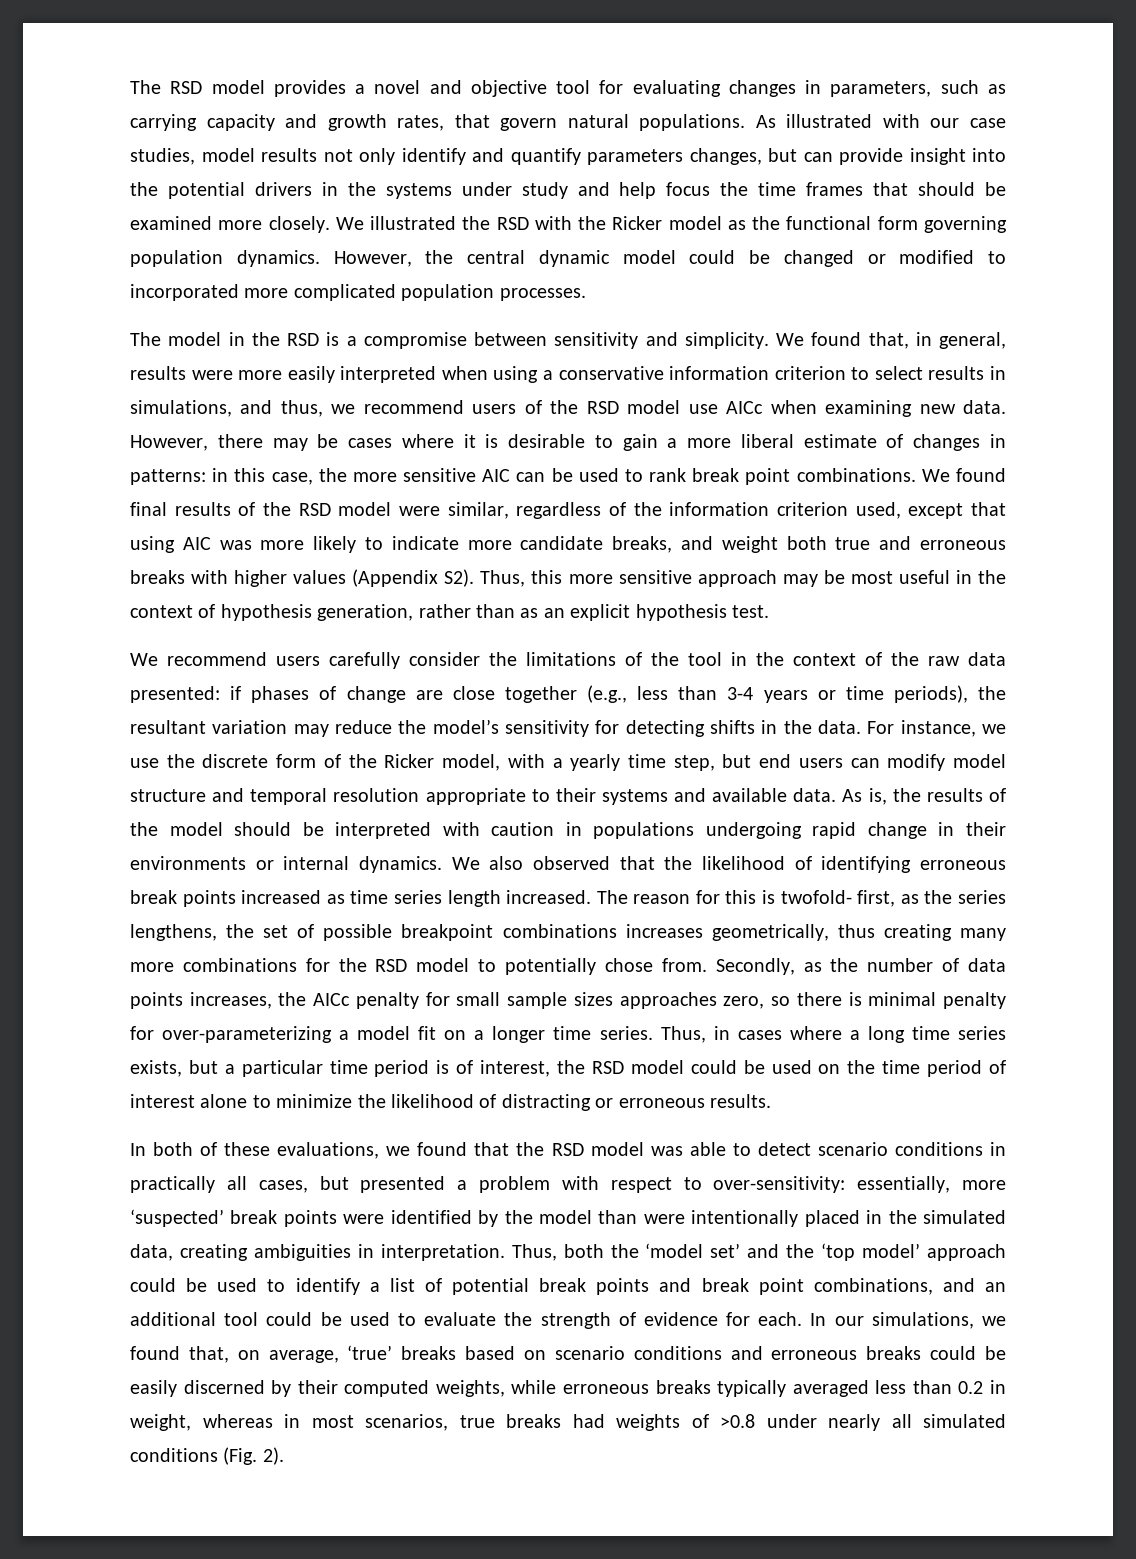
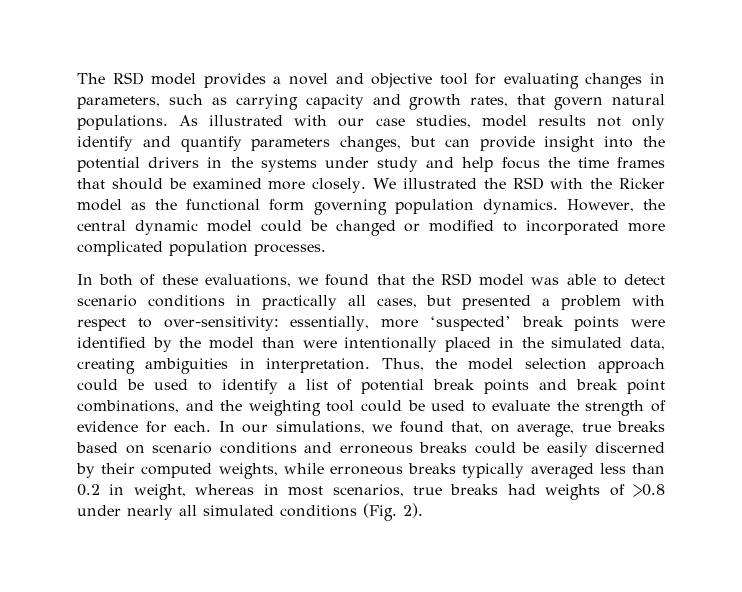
[130,332,1006,349] [130,366,1006,383] [130,400,1006,417] [130,434,1006,451] [130,468,1006,485] [130,502,1006,519] [130,536,1006,553] [130,569,1006,587] [130,604,769,621] [130,652,1006,669] [130,685,1006,703] [130,719,1007,737] [130,754,1006,771] [130,788,1006,805] [130,822,1007,839] [130,856,1006,873] [130,890,1007,907] [130,924,1007,941] [130,958,1007,975] [130,992,1007,1009] [130,1026,1006,1043] [130,1060,1007,1077] [130,1094,771,1111] // The model in the RSD is a compromise between sensitivity and simplicity. We found that, in general, results were more easily interpreted when using a conservative information criterion to select results in simulations, and thus, we recommend users of the RSD model use AICc when examining new data. However, there may be cases where it is desirable to gain a more liberal estimate of changes in patterns: in this case, the more sensitive AIC can be used to rank break point combinations. We found final results of the RSD model were similar, regardless of the information criterion used, except that using AIC was more likely to indicate more candidate breaks, and weight both true and erroneous breaks with higher values (Appendix S2). Thus, this more sensitive approach may be most useful in the context of hypothesis generation, rather than as an explicit hypothesis test. // We recommend users carefully consider the limitations of the tool in the context of the raw data presented: if phases of change are close together (e.g., less than 3-4 years or time periods), the resultant variation may reduce the model’s sensitivity for detecting shifts in the data. For instance, we use the discrete form of the Ricker model, with a yearly time step, but end users can modify model structure and temporal resolution appropriate to their systems and available data. As is, the results of the model should be interpreted with caution in populations undergoing rapid change in their environments or internal dynamics. We also observed that the likelihood of identifying erroneous break points increased as time series length increased. The reason for this is twofold- first, as the series lengthens, the set of possible breakpoint combinations increases geometrically, thus creating many more combinations for the RSD model to potentially chose from. Secondly, as the number of data points increases, the AICc penalty for small sample sizes approaches zero, so there is minimal penalty for over-parameterizing a model fit on a longer time series. Thus, in cases where a long time series exists, but a particular time period is of interest, the RSD model could be used on the time period of interest alone to minimize the likelihood of distracting or erroneous results. -> (326, 250) none
[563,1243,921,1261] both the ‘model set’ and the ‘top model’ -> [434,358,587,370] the model selection
[985,1282,1006,1292] [130,1312,216,1326] an additional -> [220,400,321,416] the weighting
[347,1345,393,1360] ‘true’ -> [581,423,611,432] true

